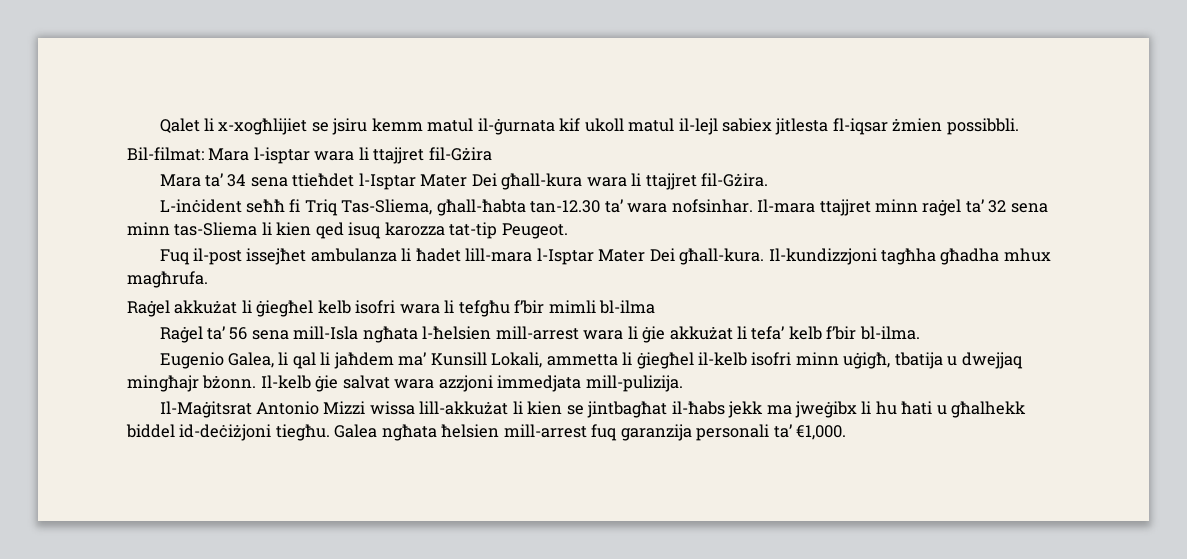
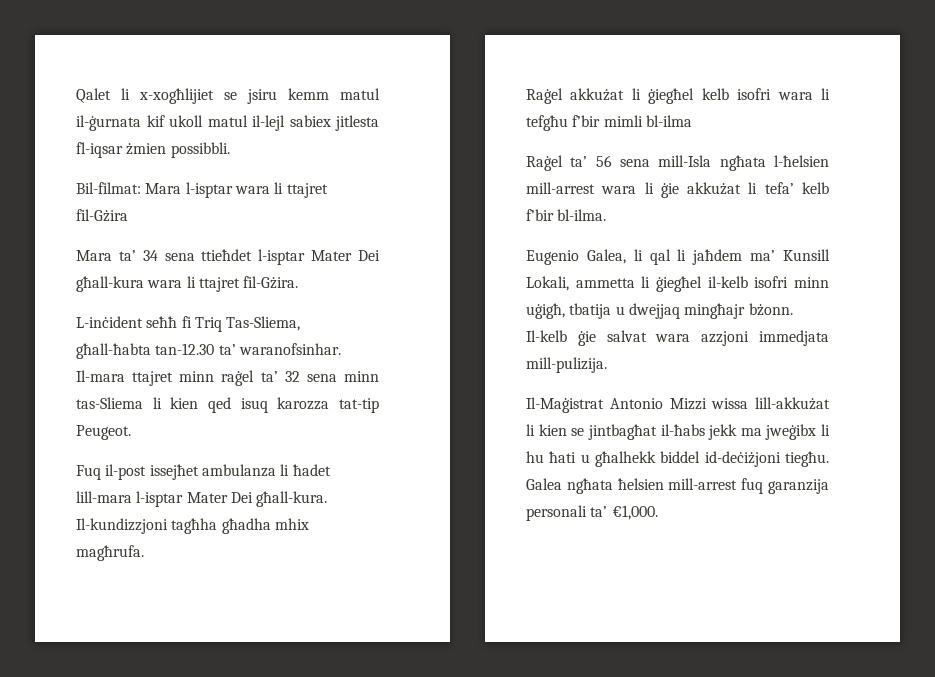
[373,147,425,164] ttajjret -> [286,183,328,198] ttajret
[358,173,416,190] l-Isptar -> [258,249,306,265] l-isptar
[645,173,697,190] ttajjret -> [198,277,240,292] ttajret
[627,199,871,216] wara nofsinhar. Il-mara ttajjret -> [238,343,341,355] [76,370,174,386] waranofsinhar. Il-mara ttajret
[536,248,594,265] l-Isptar -> [136,491,184,507] l-isptar
[1003,248,1051,262] mhux -> [274,518,309,530] mhix
[159,401,252,418] Il-Maġitsrat -> [526,397,604,413] Il-Maġistrat

